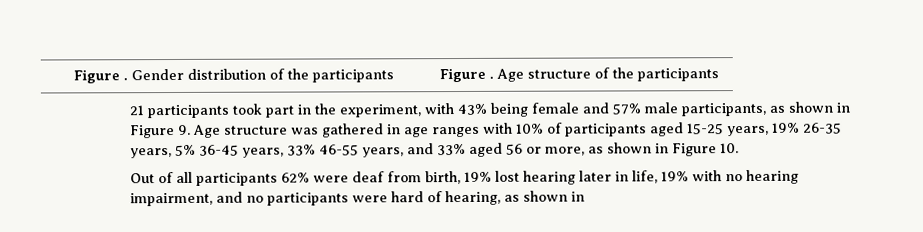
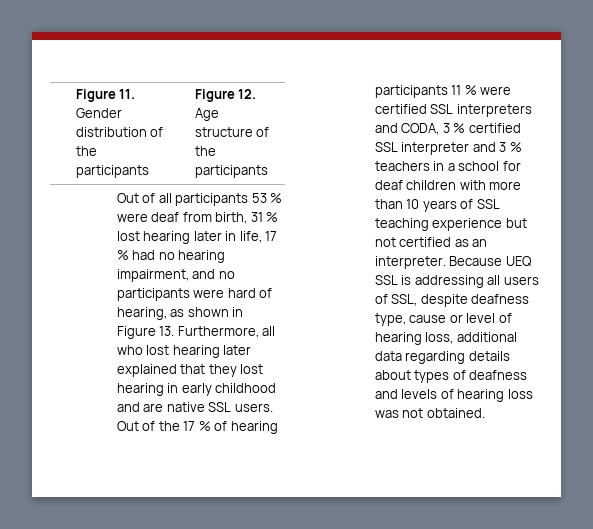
[72,69,128,84] Figure . -> [75,89,136,102] Figure 11.
[488,75,494,79] . -> [238,89,257,99] 12.
[128,101,850,119] [129,122,842,139] [129,142,739,159] // 21 participants took part in the experiment, with 43% being female and 57% male participants, as shown in Figure 9. Age structure was gathered in age ranges with 10% of participants aged 15-25 years, 19% 26-35 years, 5% 36-45 years, 33% 46-55 years, and 33% aged 56 or more, as shown in Figure 10. -> (268, 171) none
[280,172,310,183] 62% -> [251,193,283,203] 53 %
[463,171,492,182] 19% -> [250,212,279,222] 31 %
[660,170,722,182] 19% with -> [265,231,278,241] [116,250,156,260] 17 % had
(585, 196) none -> [116,326,276,339] [116,345,252,358] [116,364,264,377] [116,383,277,396] [116,402,273,412] [116,421,278,434] [374,85,512,98] [374,104,532,117] [374,123,521,135] [374,142,522,155] [374,161,521,171] [374,180,522,190] [374,199,500,212] [374,218,527,231] [374,237,488,247] [374,256,532,269] [374,275,539,288] [374,294,530,307] [374,313,512,326] [374,332,517,345] [374,351,510,364] [374,370,528,383] [374,389,533,402] [374,408,485,418] Figure 13. Furthermore, all who lost hearing later explained that they lost hearing in early childhood and are native SSL users. Out of the 17 % of hearing participants 11 % were certified SSL interpreters and CODA, 3 % certified SSL interpreter and 3 % teachers in a school for deaf children with more than 10 years of SSL teaching experience but not certified as an interpreter. Because UEQ SSL is addressing all users of SSL, despite deafness type, cause or level of hearing loss, additional data regarding details about types of deafness and levels of hearing loss was not obtained.

